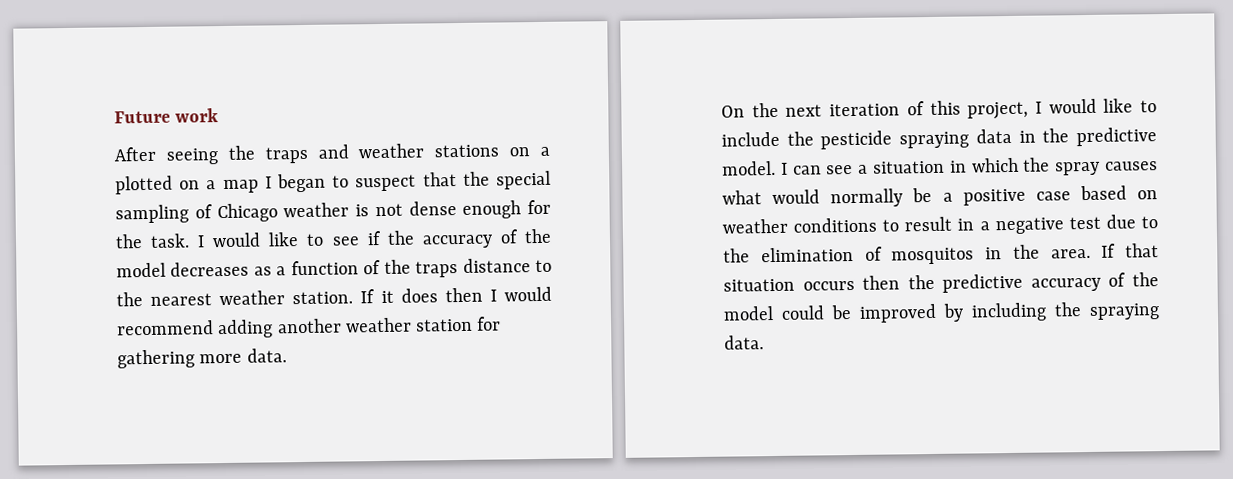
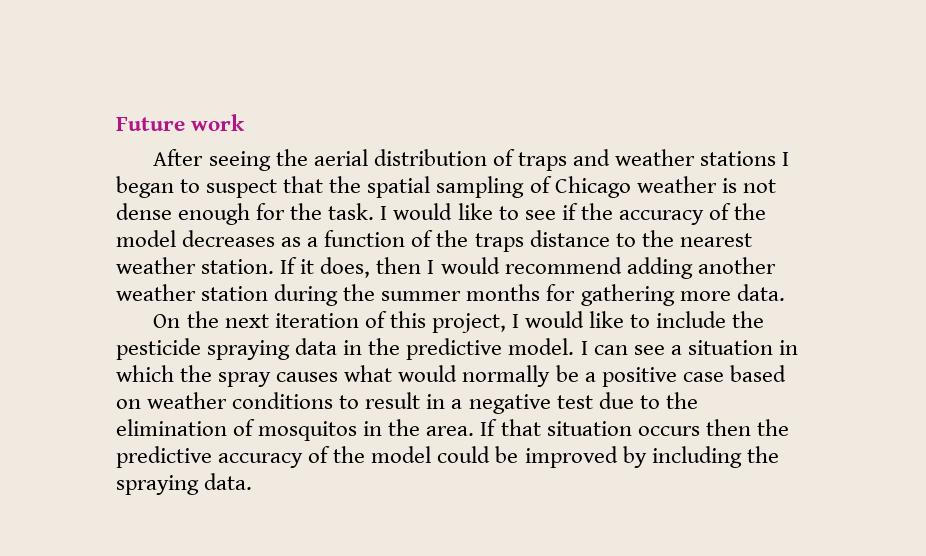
(255, 152) none -> [313,149,515,166] aerial distribution of
[509,146,550,157] [115,175,259,195] on a plotted on a map -> (777, 158) none
[495,170,551,190] special -> [367,176,431,198] spatial
[400,288,438,303] does -> [320,257,371,278] does,
(474, 325) none -> [274,284,541,306] during the summer months

